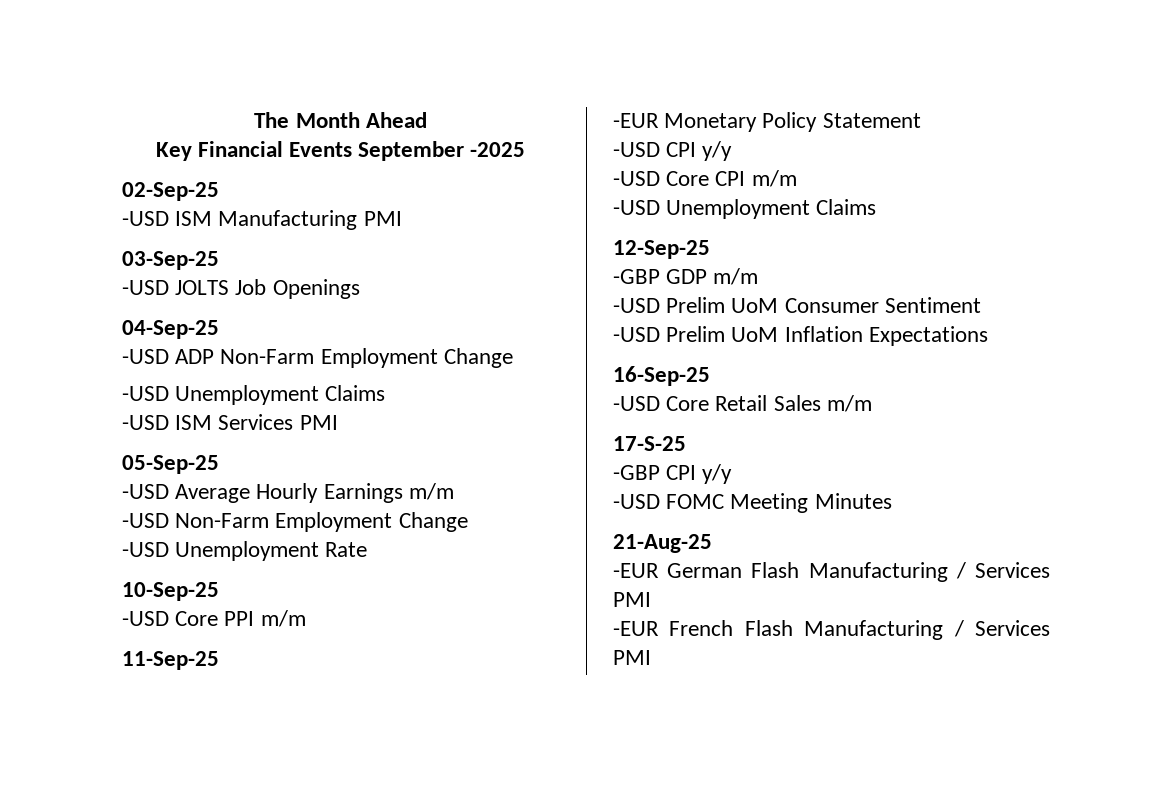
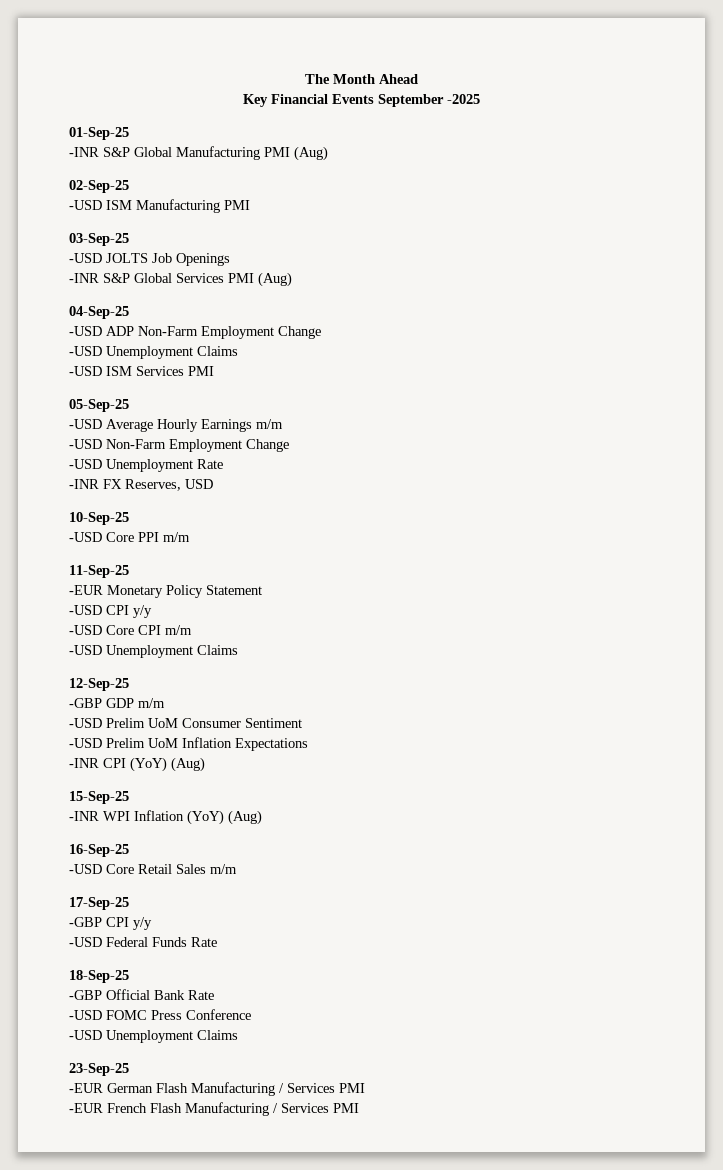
(526, 149) none -> [69,127,129,140] [69,146,328,161] // 01-Sep-25 // -INR S&P Global Manufacturing PMI (Aug)
(360, 289) none -> [69,272,292,287] // -INR S&P Global Services PMI (Aug)
(368, 549) none -> [69,479,213,491] // -INR FX Reserves, USD
(988, 336) none -> [69,757,205,772] [69,791,129,804] [69,810,262,825] // -INR CPI (YoY) (Aug) // 15-Sep-25 // -INR WPI Inflation (YoY) (Aug)
[613,436,686,451] 17-S-25 -> [69,897,129,910] 17-Sep-25
[666,493,892,513] [613,534,712,553] FOMC Meeting Minutes // 21-Aug-25 -> [106,937,217,947] [69,970,129,983] [69,989,214,1000] [69,1009,251,1020] [69,1030,238,1043] [69,1063,129,1076] Federal Funds Rate // 18-Sep-25 // -GBP Official Bank Rate // -USD FOMC Press Conference // -USD Unemployment Claims // 23-Sep-25

